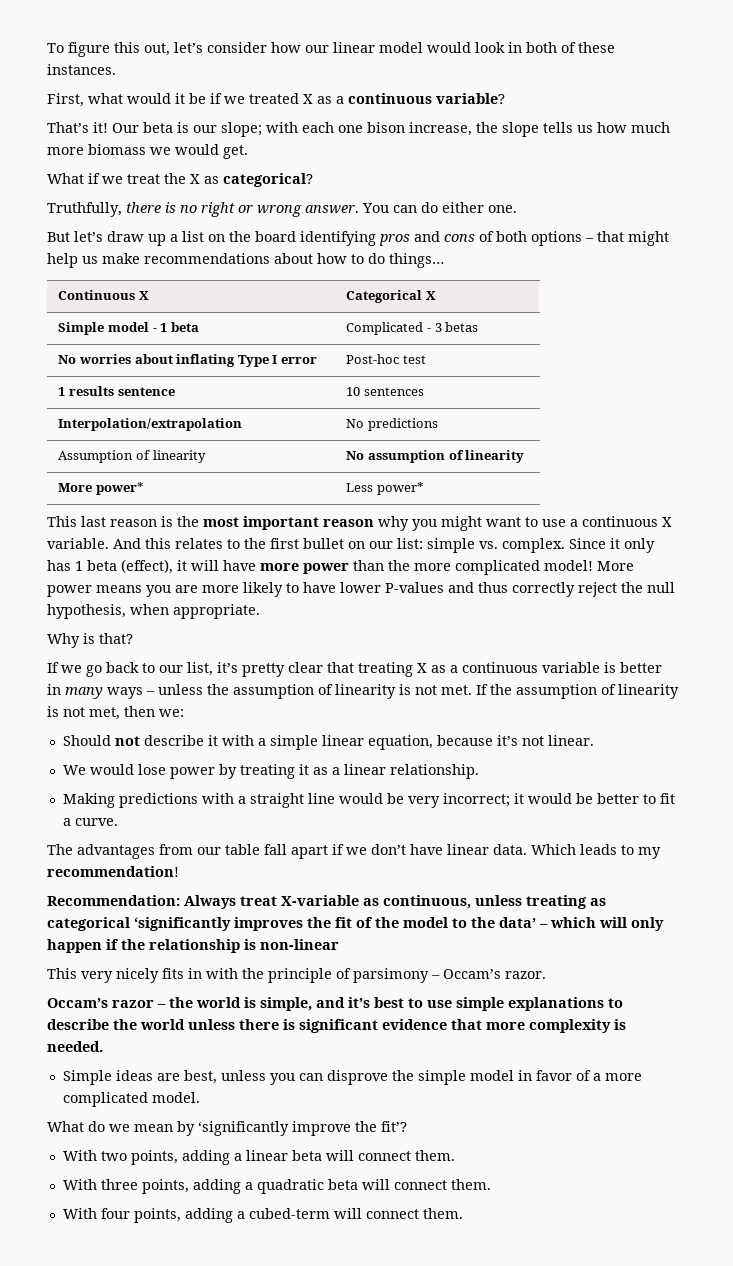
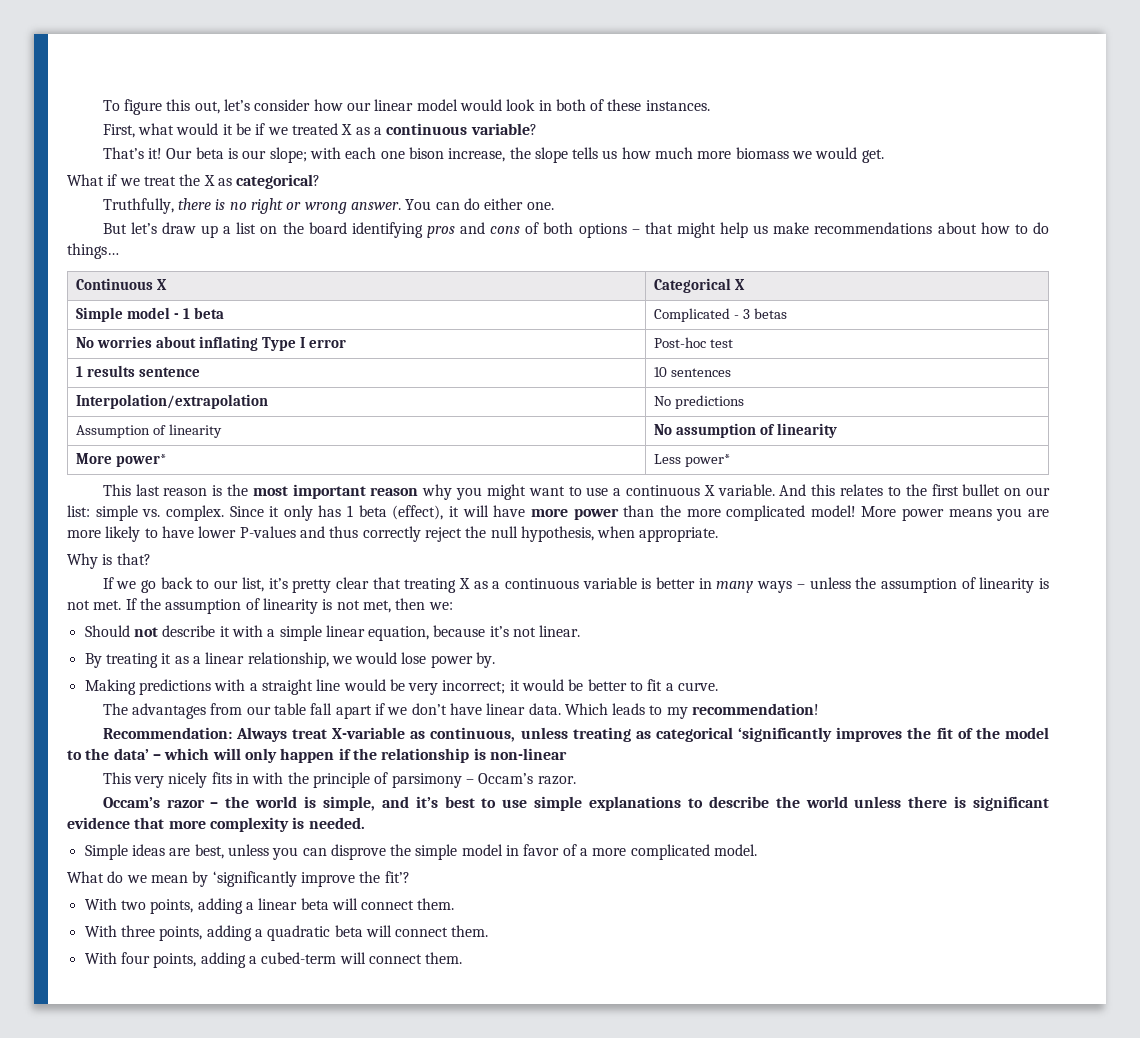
[62,764,237,779] We would lose power by -> [84,653,102,668] By
[389,764,479,779] relationship. -> [247,652,496,668] relationship, we would lose power by.

